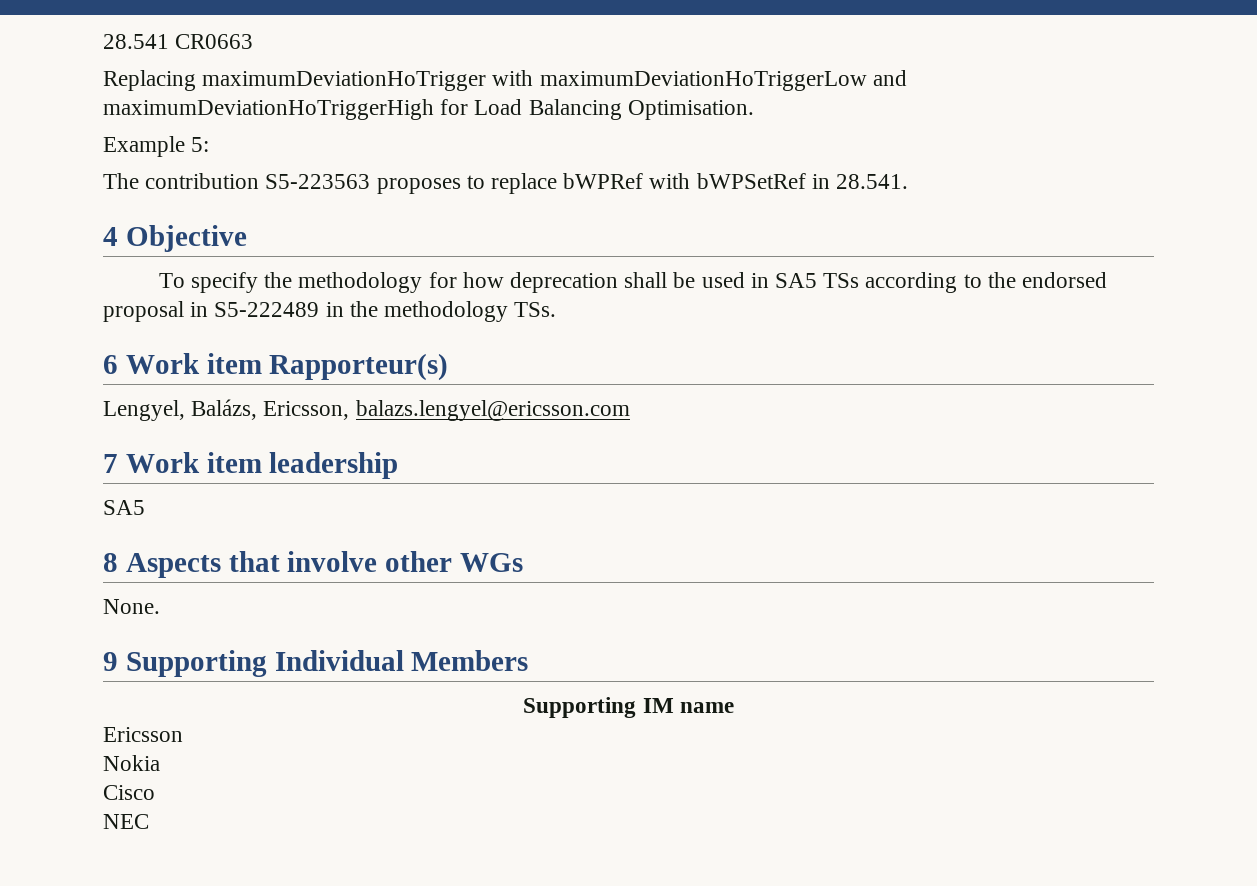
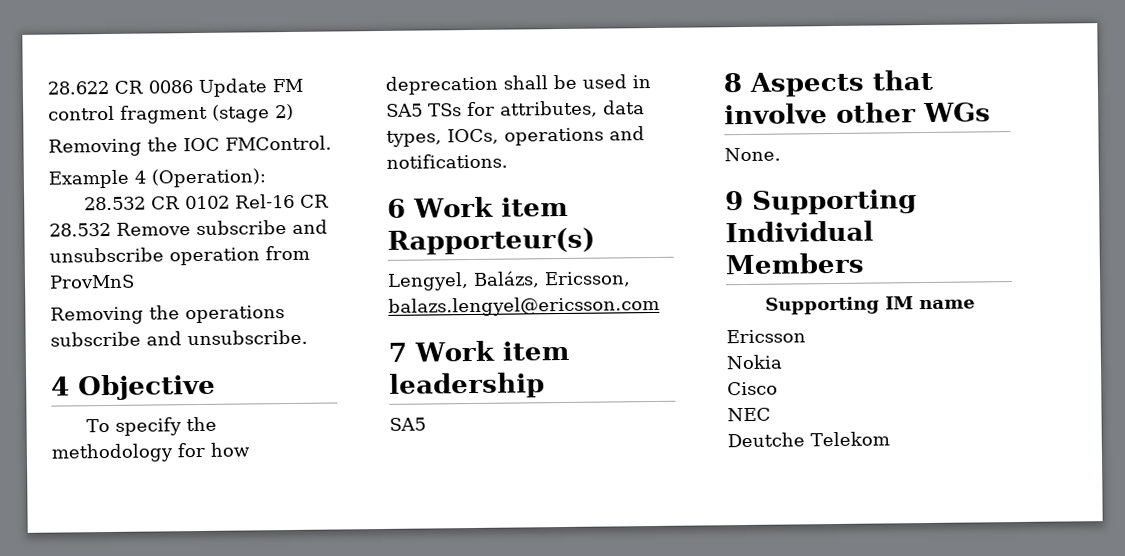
[103,34,254,49] [103,70,907,91] [103,99,754,120] [103,136,210,157] [103,173,909,194] 28.541 CR0663 // Replacing maximumDeviationHoTrigger with maximumDeviationHoTriggerLow and maximumDeviationHoTriggerHigh for Load Balancing Optimisation. // Example 5: // The contribution S5-223563 proposes to replace bWPRef with bWPSetRef in 28.541. -> [47,78,303,97] [48,103,294,124] [48,135,332,157] [48,168,266,189] [83,193,329,211] [49,219,328,237] [49,245,310,266] [49,274,135,289] [50,305,285,325] [50,329,308,347] 28.622 CR 0086 Update FM control fragment (stage 2) // Removing the IOC FMControl. // Example 4 (Operation): // 28.532 CR 0102 Rel-16 CR 28.532 Remove subscribe and unsubscribe operation from ProvMnS // Removing the operations subscribe and unsubscribe.
[865,272,1108,293] [103,301,557,322] according to the endorsed proposal in S5-222489 in the methodology TSs. -> [467,100,645,118] [386,126,645,147] [386,153,508,169] for attributes, data types, IOCs, operations and notifications.
(149, 821) none -> [727,431,890,448] // Deutche Telekom

